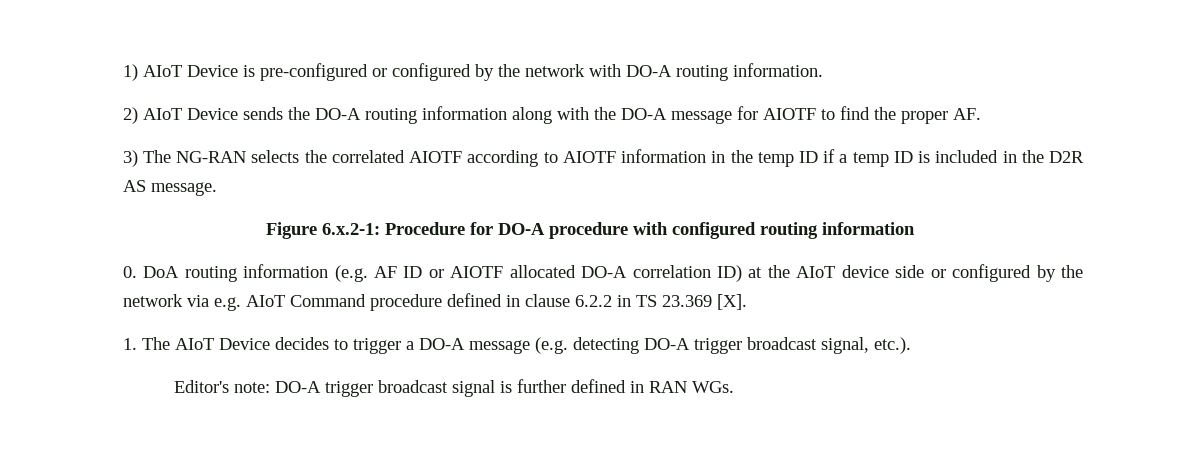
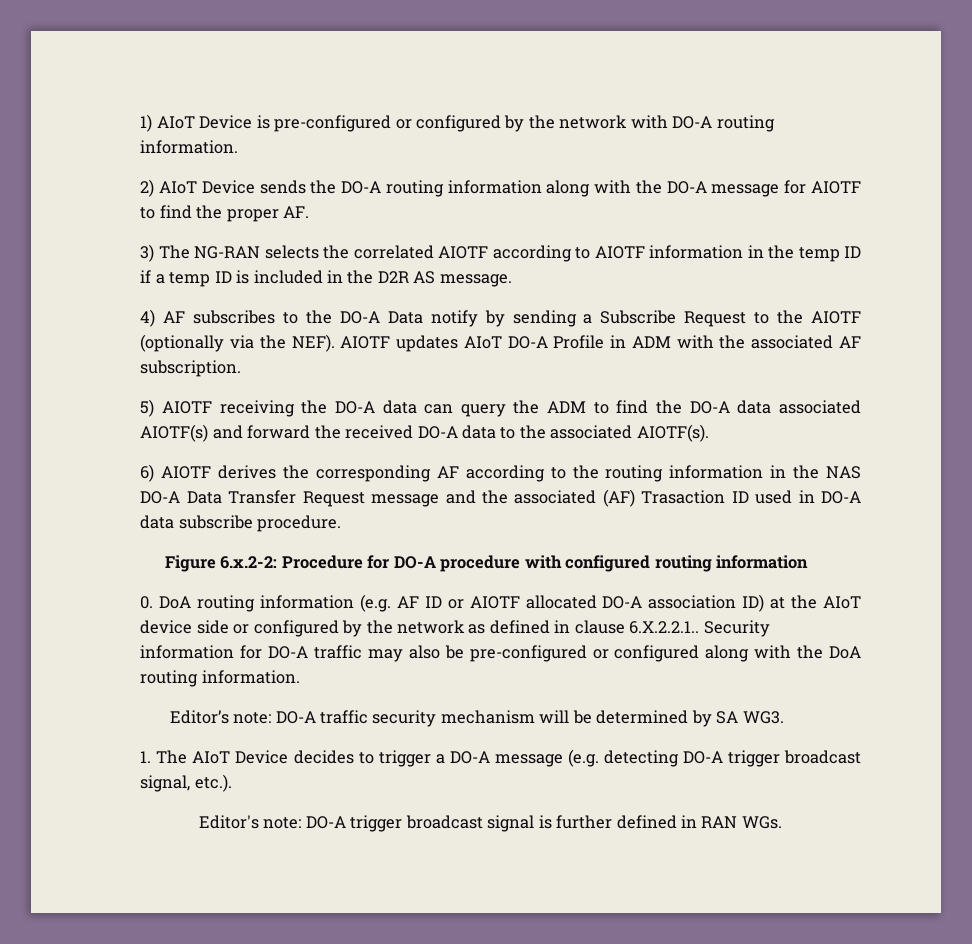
(217, 189) none -> [140,309,862,327] [140,334,861,352] [140,360,242,377] [140,399,862,417] [140,424,709,442] [140,464,862,482] [140,489,862,507] [140,515,342,532] // 4) AF subscribes to the DO-A Data notify by sending a Subscribe Request to the AIOTF (optionally via the NEF). AIOTF updates AIoT DO-A Profile in ADM with the associated AF subscription. // 5) AIOTF receiving the DO-A data can query the ADM to find the DO-A data associated AIOTF(s) and forward the received DO-A data to the associated AIOTF(s). // 6) AIOTF derives the corresponding AF according to the routing information in the NAS DO-A Data Transfer Request message and the associated (AF) Trasaction ID used in DO-A data subscribe procedure.
[322,223,380,235] 6.x.2-1: -> [220,556,278,569] 6.x.2-2:
[632,265,711,278] correlation -> [648,595,737,609] association
[186,293,747,311] via e.g. AIoT Command procedure defined in clause 6.2.2 in TS 23.369 [X]. -> [468,620,770,637] [140,645,862,662] [140,670,300,687] [169,710,784,727] as defined in clause 6.X.2.2.1.. Security information for DO-A traffic may also be pre-configured or configured along with the DoA routing information. // Editor’s note: DO-A traffic security mechanism will be determined by SA WG3.

